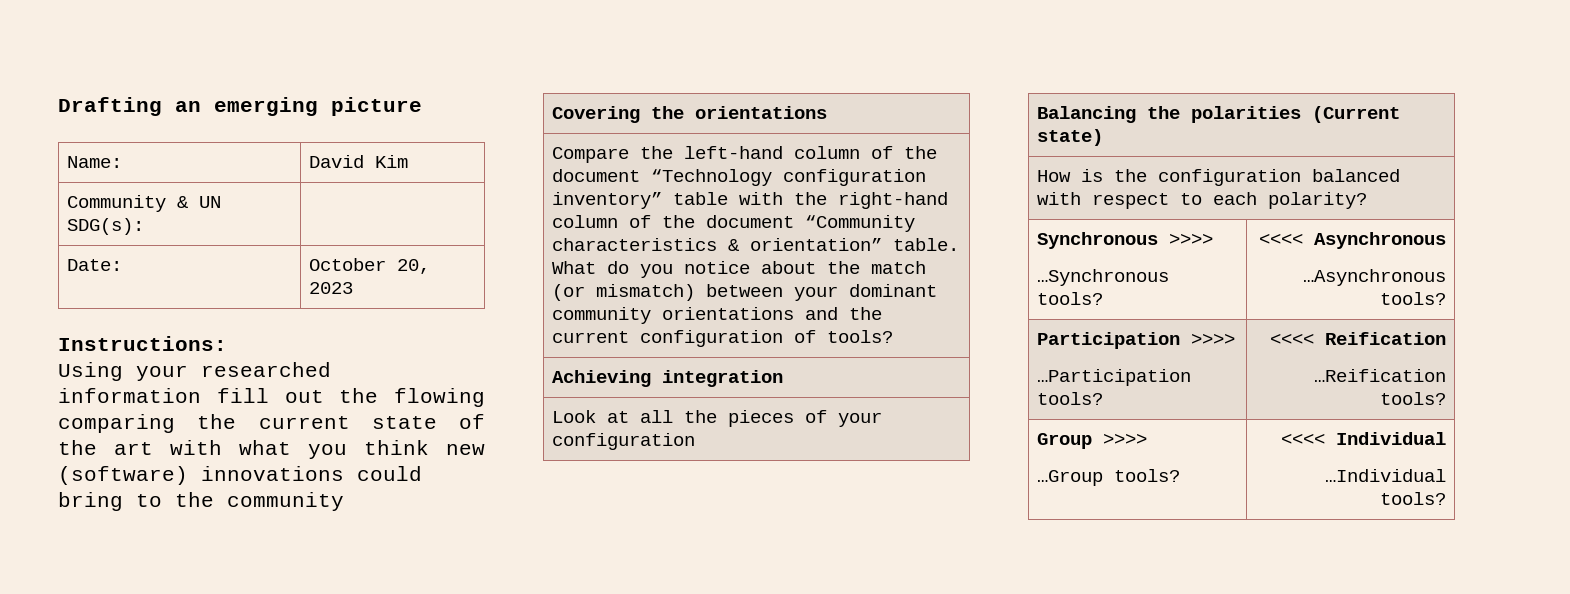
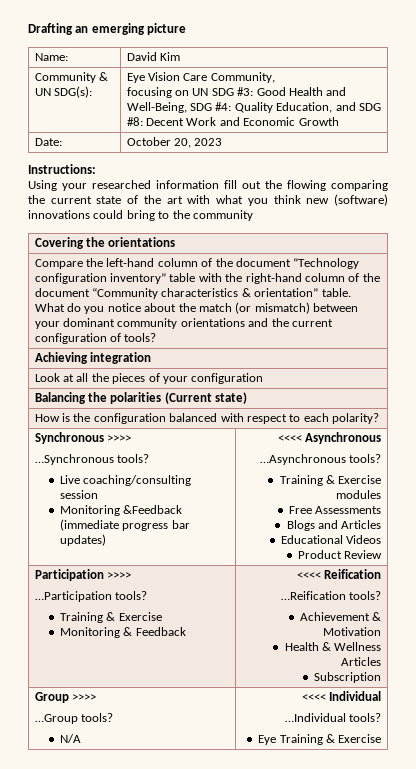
(145, 226) none -> [126,72,275,83] [126,87,347,98] [126,102,381,113] [126,117,339,126] Eye Vision Care Community, // focusing on UN SDG #3: Good Health and Well-Being, SDG #4: Quality Education, and SDG #8: Decent Work and Economic Growth
[1258,232,1446,249] [1302,269,1446,286] [1379,292,1446,305] [1037,332,1236,349] [1037,369,1192,386] [1037,392,1104,405] [1269,332,1446,345] [1313,369,1446,382] [1379,392,1446,405] | <<<< Asynchronous // …Asynchronous tools? // Participation >>>> // …Participation tools? | <<<< Reification // …Reification tools? -> [59,475,192,486] [59,490,98,499] [59,505,183,516] [59,519,190,531] [59,534,106,546] [278,432,382,444] [260,454,382,465] [279,475,382,486] [336,490,382,499] [289,506,382,514] [286,520,382,531] [281,535,382,544] [298,550,383,559] [34,569,131,581] [34,591,147,602] [59,612,162,623] [59,627,186,638] [297,569,382,579] [281,591,382,600] [300,612,382,621] [323,627,382,636] [284,642,382,651] [341,657,382,666] [314,672,382,683] // Live coaching/consulting session // Monitoring &Feedback (immediate progress bar updates) | <<<< Asynchronous // …Asynchronous tools? // Training & Exercise modules // Free Assessments // Blogs and Articles // Educational Videos // Product Review // Participation >>>> // …Participation tools? // Training & Exercise // Monitoring & Feedback | <<<< Reification // …Reification tools? // Achievement & Motivation // Health & Wellness Articles // Subscription
(1181, 475) none -> [59,734,81,743] // N/A
(1446, 498) none -> [258,734,382,745] // Eye Training & Exercise

